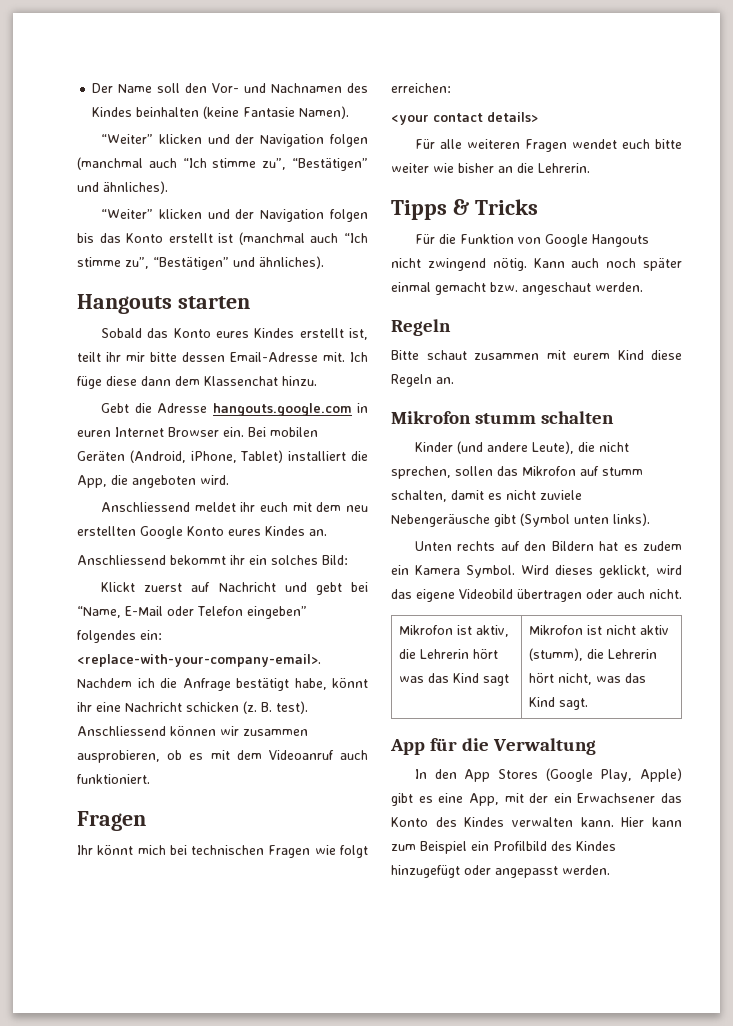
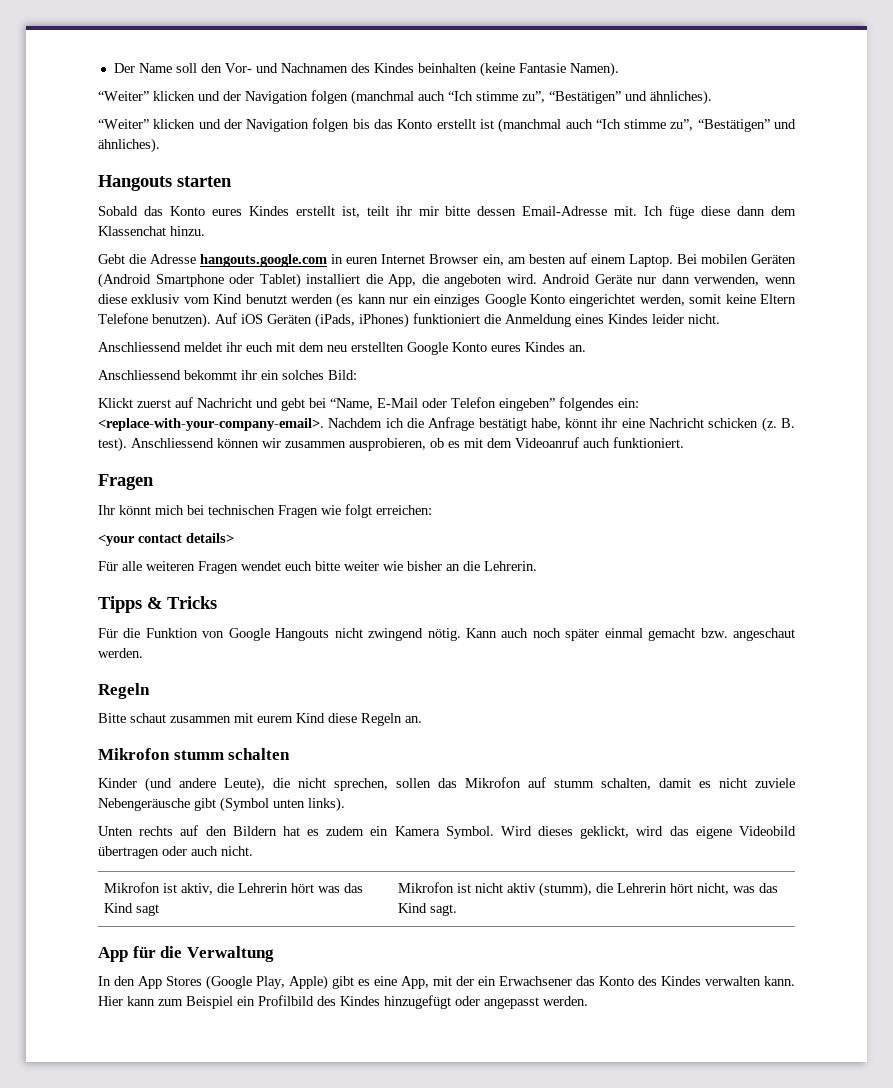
[223,427,318,437] [77,450,237,463] ein. Bei mobilen Geräten (Android, iPhone, -> [482,253,796,267] [98,273,255,288] ein, am besten auf einem Laptop. Bei mobilen Geräten (Android Smartphone oder
(229, 480) none -> [542,274,796,286] [98,293,796,308] [98,313,720,328] Android Geräte nur dann verwenden, wenn diese exklusiv vom Kind benutzt werden (es kann nur ein einziges Google Konto eingerichtet werden, somit keine Eltern Telefone benutzen). Auf iOS Geräten (iPads, iPhones) funktioniert die Anmeldung eines Kindes leider nicht.

